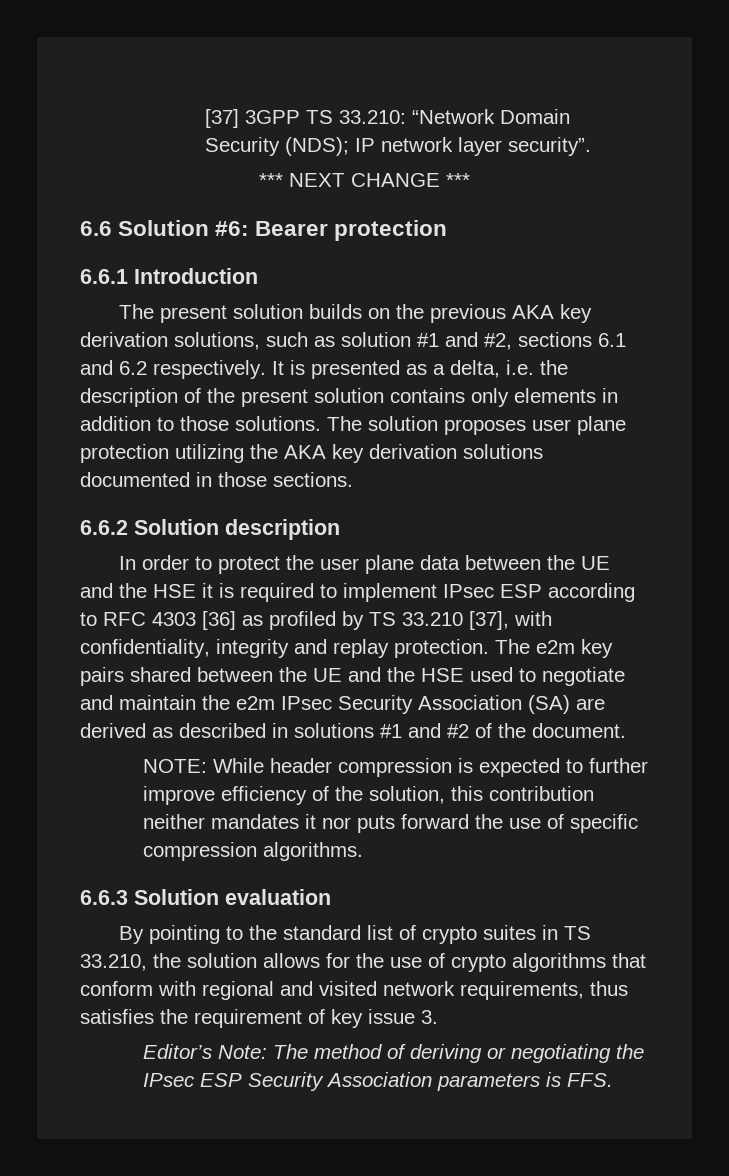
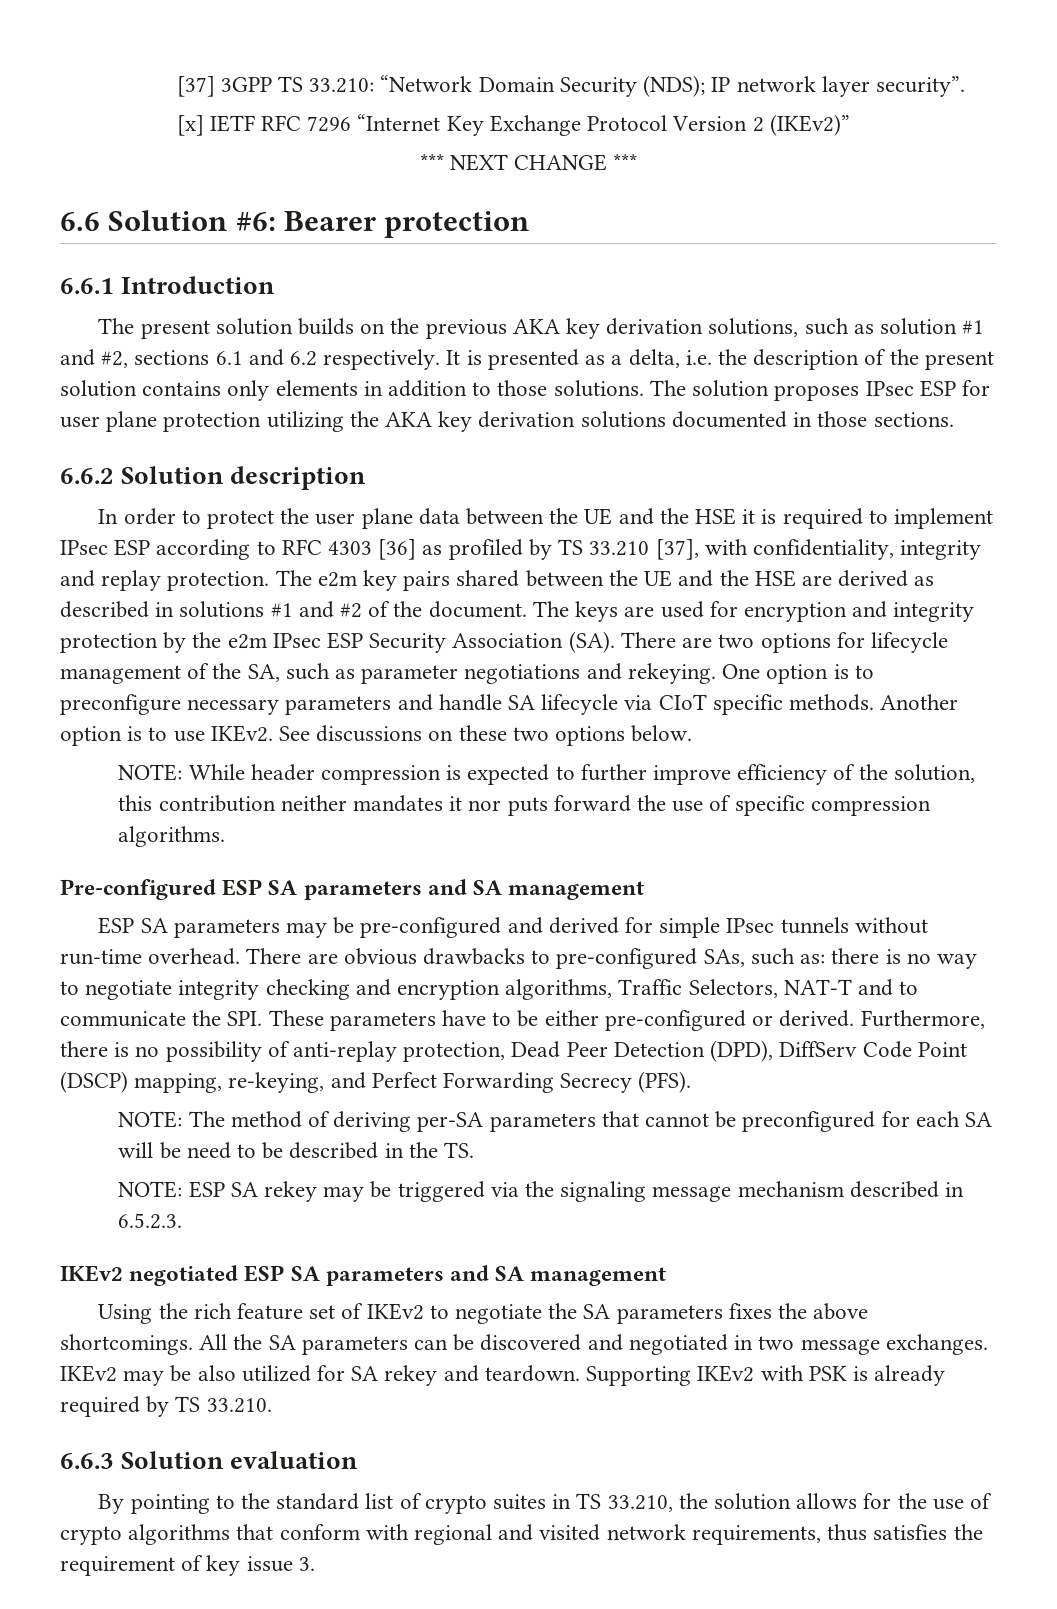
(592, 146) none -> [176,114,850,136] // [x] IETF RFC 7296 “Internet Key Exchange Protocol Version 2 (IKEv2)”
(526, 427) none -> [865,380,990,397] IPsec ESP for
[470,667,625,686] [80,695,570,714] used to negotiate and maintain the e2m IPsec Security Association (SA) -> (796, 578) none
(626, 730) none -> [532,601,975,622] [60,631,948,653] [60,663,874,684] [60,694,959,715] [60,725,693,746] The keys are used for encryption and integrity protection by the e2m IPsec ESP Security Association (SA). There are two options for lifecycle management of the SA, such as parameter negotiations and rekeying. One option is to preconfigure necessary parameters and handle SA lifecycle via CIoT specific methods. Another option is to use IKEv2. See discussions on these two options below.
(363, 851) none -> [60,879,645,900] [98,917,928,938] [60,948,977,969] [60,979,919,1000] [60,1010,985,1031] [60,1040,967,1062] [60,1071,692,1093] [118,1111,993,1132] [118,1142,475,1159] [118,1181,965,1202] [118,1213,183,1229] [60,1265,667,1286] [98,1303,869,1324] [60,1334,988,1355] [60,1365,946,1386] [60,1396,272,1417] // Pre-configured ESP SA parameters and SA management // ESP SA parameters may be pre-configured and derived for simple IPsec tunnels without run-time overhead. There are obvious drawbacks to pre-configured SAs, such as: there is no way to negotiate integrity checking and encryption algorithms, Traffic Selectors, NAT-T and to communicate the SPI. These parameters have to be either pre-configured or derived. Furthermore, there is no possibility of anti-replay protection, Dead Peer Detection (DPD), DiffServ Code Point (DSCP) mapping, re-keying, and Perfect Forwarding Secrecy (PFS). // NOTE: The method of deriving per-SA parameters that cannot be preconfigured for each SA will be need to be described in the TS. // NOTE: ESP SA rekey may be triggered via the signaling message mechanism described in 6.5.2.3. // IKEv2 negotiated ESP SA parameters and SA management // Using the rich feature set of IKEv2 to negotiate the SA parameters fixes the above shortcomings. All the SA parameters can be discovered and negotiated in two message exchanges. IKEv2 may be also utilized for SA rekey and teardown. Supporting IKEv2 with PSK is already required by TS 33.210.
[142,1044,644,1063] [142,1072,613,1091] // Editor’s Note: The method of deriving or negotiating the IPsec ESP Security Association parameters is FFS. -> (315, 1564) none

